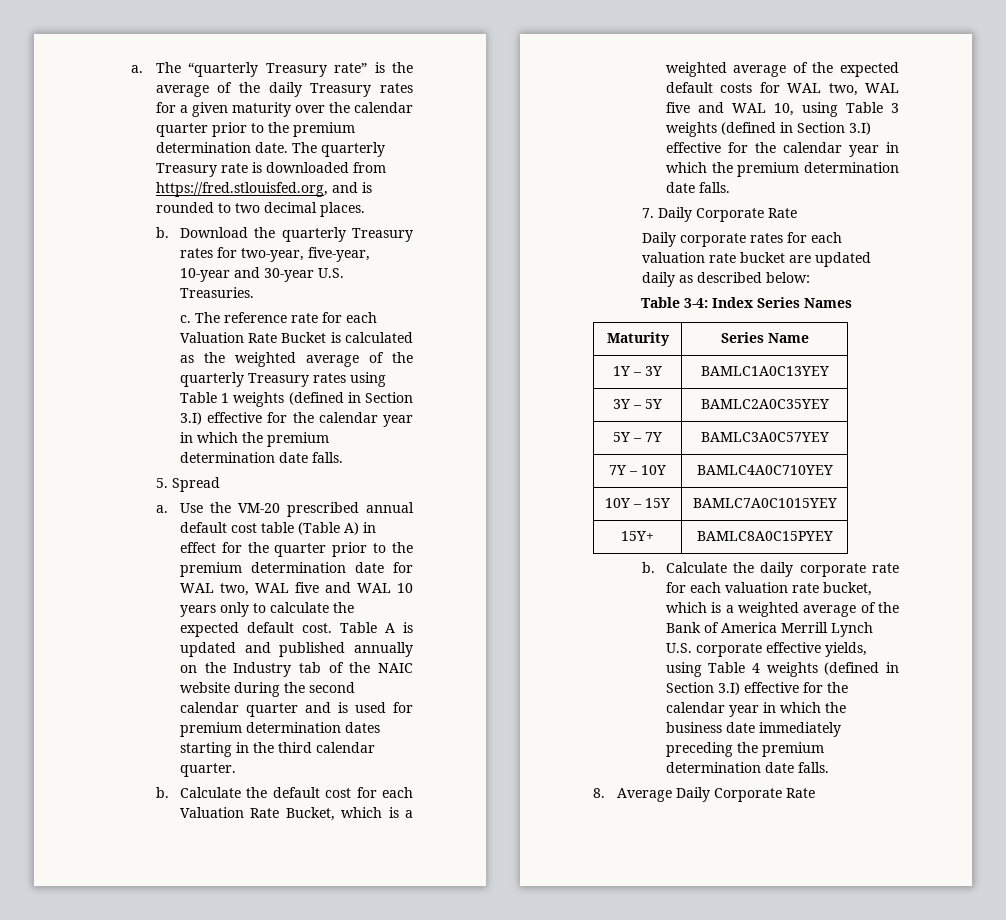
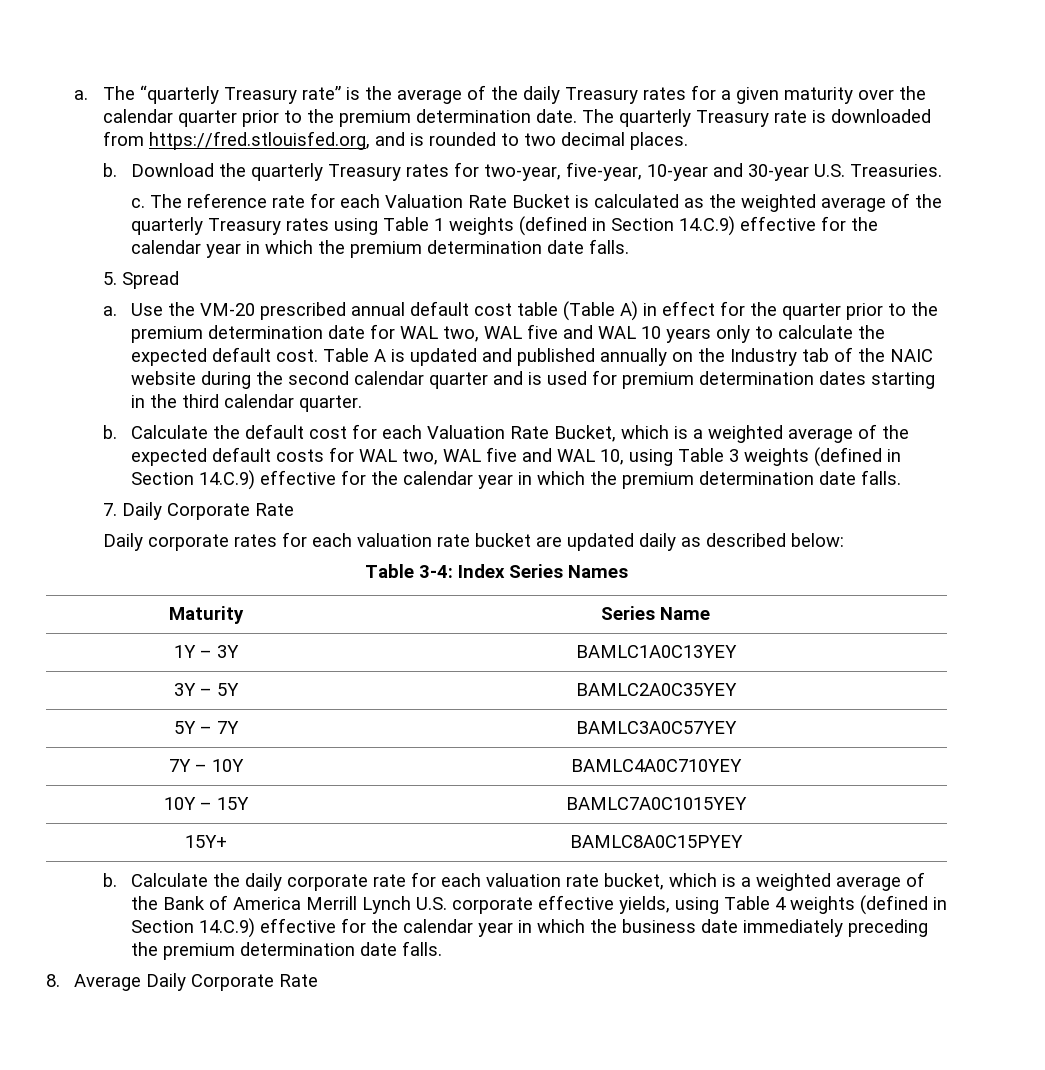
[179,412,202,425] 3.I) -> [678,216,735,236] 14.C.9)
[848,122,871,135] 3.I) -> [198,470,255,490] 14.C.9)
[717,682,740,695] 3.I) -> [198,918,255,938] 14.C.9)

